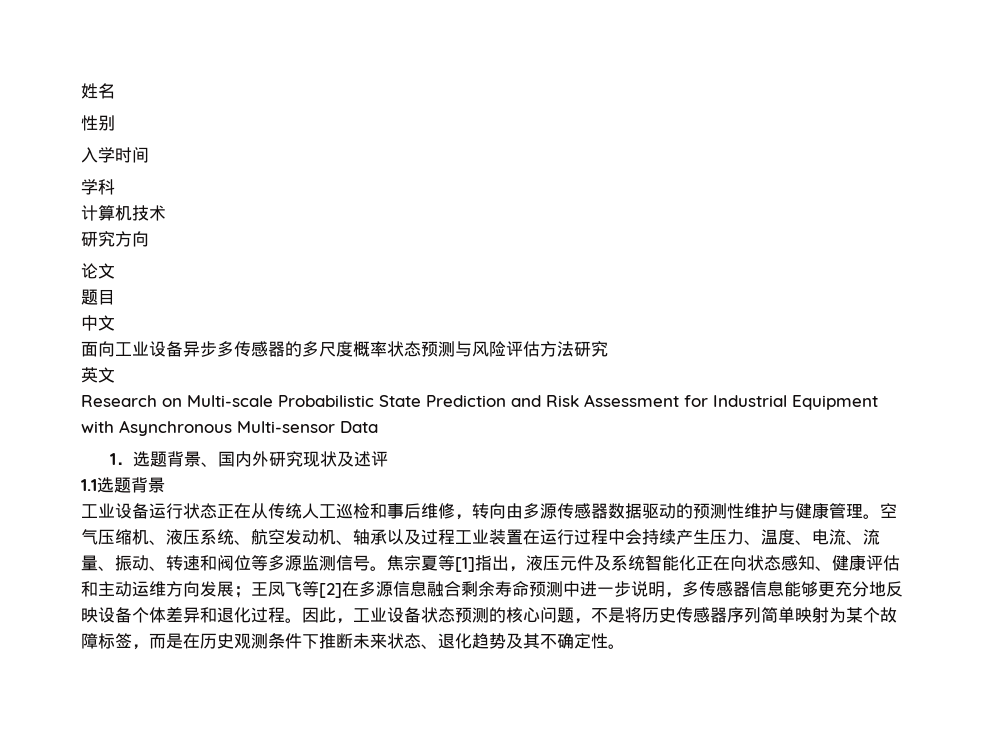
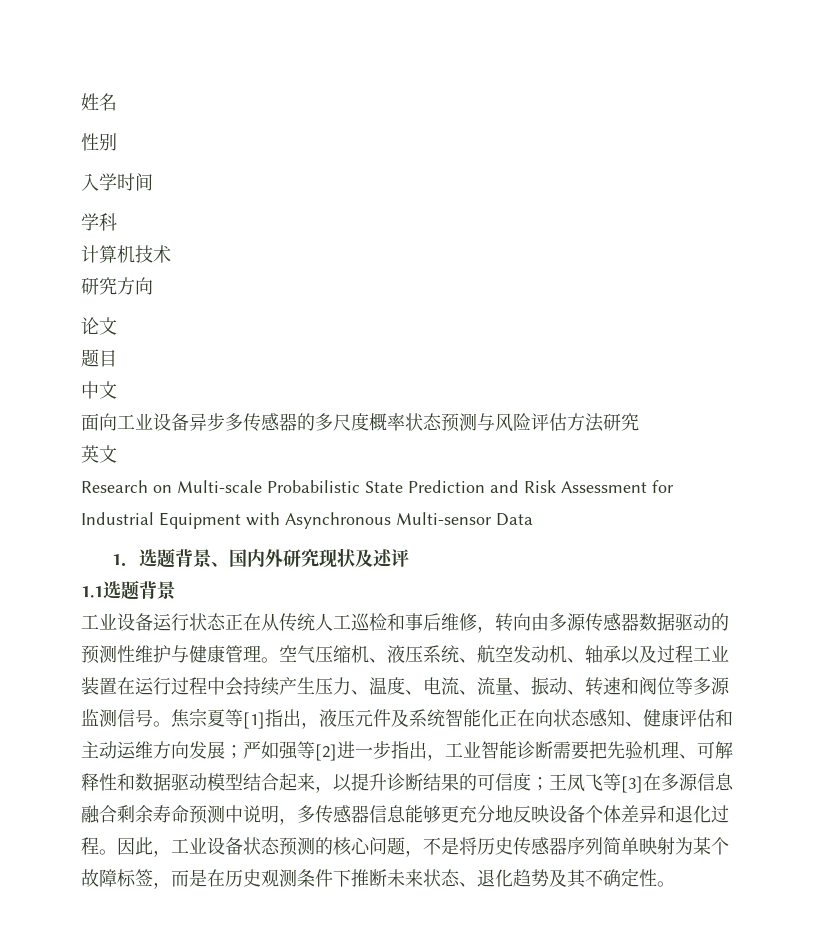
(251, 592) none -> [243,741,733,761] [81,773,549,793] 严如强等[2]进一步指出，工业智能诊断需要把先验机理、可解释性和数据驱动模型结合起来，以提升诊断结果的可信度；
[319,583,342,598] [2] -> [621,776,643,793] [3]
[580,581,631,597] 进一步 -> (243, 814) none

